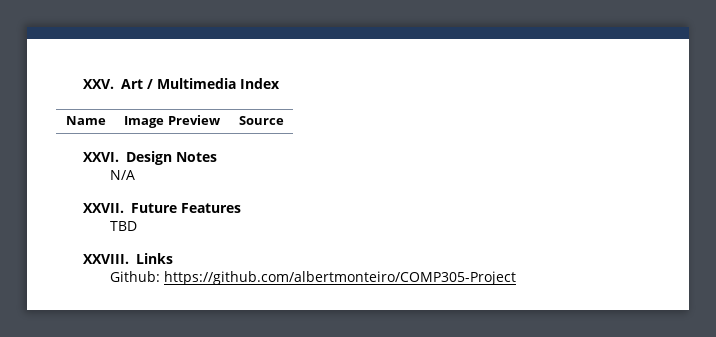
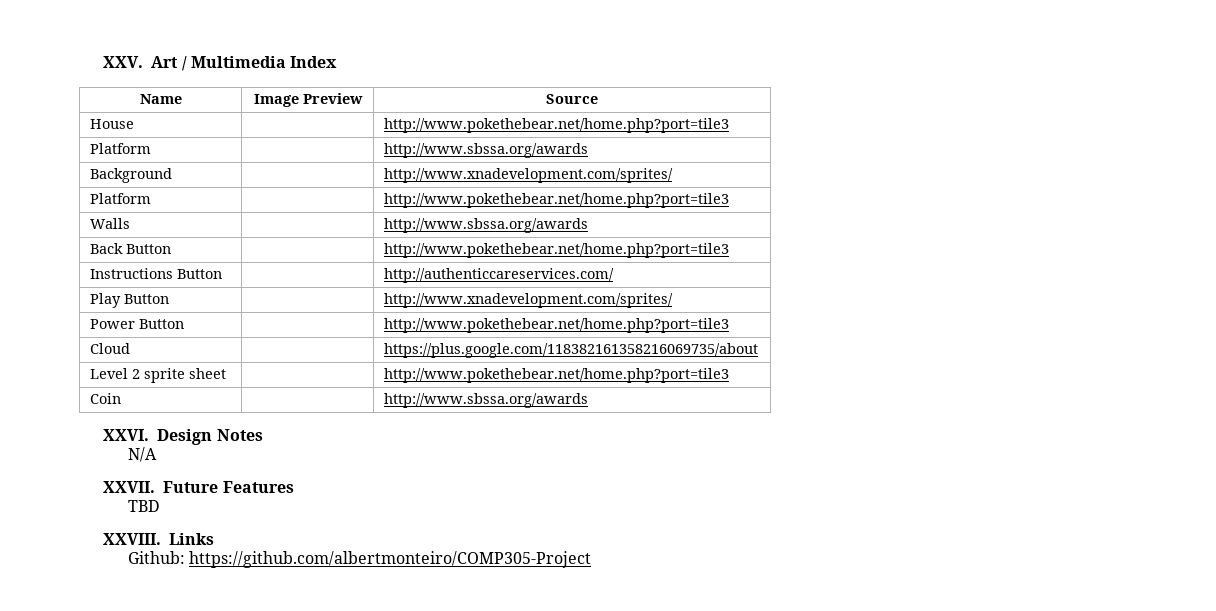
(284, 120) none -> [90,119,135,129] [384,118,730,133] [90,143,152,154] [384,143,589,158] [90,168,173,183] [384,168,674,183] [90,193,152,204] [384,193,730,208] [90,218,131,229] [384,218,589,233] [90,243,172,254] [384,243,730,258] [90,268,223,279] [384,268,615,283] [90,293,170,308] [384,293,674,308] [90,319,185,329] [384,318,730,333] [90,343,131,354] [384,343,759,358] [90,368,227,383] [384,368,730,383] [90,393,122,404] [384,393,589,408] // House | | http://www.pokethebear.net/home.php?port=tile3 // Platform | | http://www.sbssa.org/awards // Background | | http://www.xnadevelopment.com/sprites/ // Platform | | http://www.pokethebear.net/home.php?port=tile3 // Walls | | http://www.sbssa.org/awards // Back Button | | http://www.pokethebear.net/home.php?port=tile3 // Instructions Button | | http://authenticcareservices.com/ // Play Button | | http://www.xnadevelopment.com/sprites/ // Power Button | | http://www.pokethebear.net/home.php?port=tile3 // Cloud | | https://plus.google.com/118382161358216069735/about // Level 2 sprite sheet | | http://www.pokethebear.net/home.php?port=tile3 // Coin | | http://www.sbssa.org/awards

